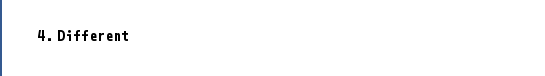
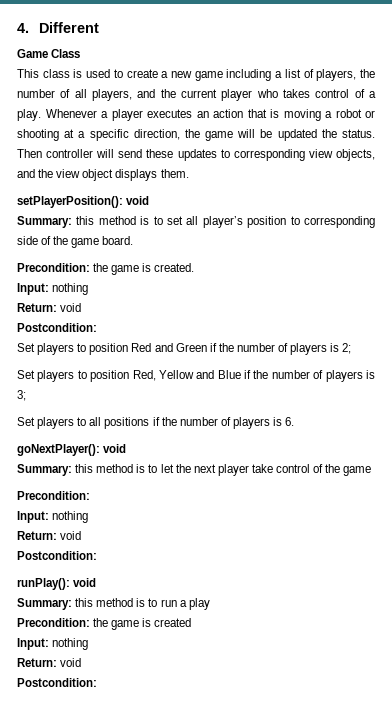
(130, 35) none -> [17,49,81,58] [17,69,376,81] [17,89,376,101] [17,109,375,121] [17,129,375,141] [17,149,375,161] [17,169,189,181] [17,196,150,208] [17,216,375,228] [17,236,134,248] [17,263,195,275] [17,283,89,295] [17,303,82,312] [17,323,97,332] [17,343,352,355] [17,370,375,382] [17,390,26,401] [17,417,295,429] [17,444,127,456] [17,464,372,476] [17,491,90,500] [17,511,89,523] [17,531,82,540] [17,551,97,560] [17,578,97,590] [17,598,210,610] [17,618,192,630] [17,638,89,650] [17,658,82,667] [17,678,97,687] // Game Class // This class is used to create a new game including a list of players, the number of all players, and the current player who takes control of a play. Whenever a player executes an action that is moving a robot or shooting at a specific direction, the game will be updated the status. Then controller will send these updates to corresponding view objects, and the view object displays them. // setPlayerPosition(): void // Summary: this method is to set all player’s position to corresponding side of the game board. // Precondition: the game is created. // Input: nothing // Return: void // Postcondition: // Set players to position Red and Green if the number of players is 2; // Set players to position Red, Yellow and Blue if the number of players is 3; // Set players to all positions if the number of players is 6. // goNextPlayer(): void // Summary: this method is to let the next player take control of the game // Precondition: // Input: nothing // Return: void // Postcondition: // runPlay(): void // Summary: this method is to run a play // Precondition: the game is created // Input: nothing // Return: void // Postcondition:

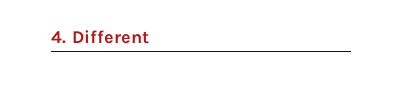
[17,49,81,58] [17,69,376,81] [17,89,376,101] [17,109,375,121] [17,129,375,141] [17,149,375,161] [17,169,189,181] [17,196,150,208] [17,216,375,228] [17,236,134,248] [17,263,195,275] [17,283,89,295] [17,303,82,312] [17,323,97,332] [17,343,352,355] [17,370,375,382] [17,390,26,401] [17,417,295,429] [17,444,127,456] [17,464,372,476] [17,491,90,500] [17,511,89,523] [17,531,82,540] [17,551,97,560] [17,578,97,590] [17,598,210,610] [17,618,192,630] [17,638,89,650] [17,658,82,667] [17,678,97,687] // Game Class // This class is used to create a new game including a list of players, the number of all players, and the current player who takes control of a play. Whenever a player executes an action that is moving a robot or shooting at a specific direction, the game will be updated the status. Then controller will send these updates to corresponding view objects, and the view object displays them. // setPlayerPosition(): void // Summary: this method is to set all player’s position to corresponding side of the game board. // Precondition: the game is created. // Input: nothing // Return: void // Postcondition: // Set players to position Red and Green if the number of players is 2; // Set players to position Red, Yellow and Blue if the number of players is 3; // Set players to all positions if the number of players is 6. // goNextPlayer(): void // Summary: this method is to let the next player take control of the game // Precondition: // Input: nothing // Return: void // Postcondition: // runPlay(): void // Summary: this method is to run a play // Precondition: the game is created // Input: nothing // Return: void // Postcondition: -> (150, 37) none

